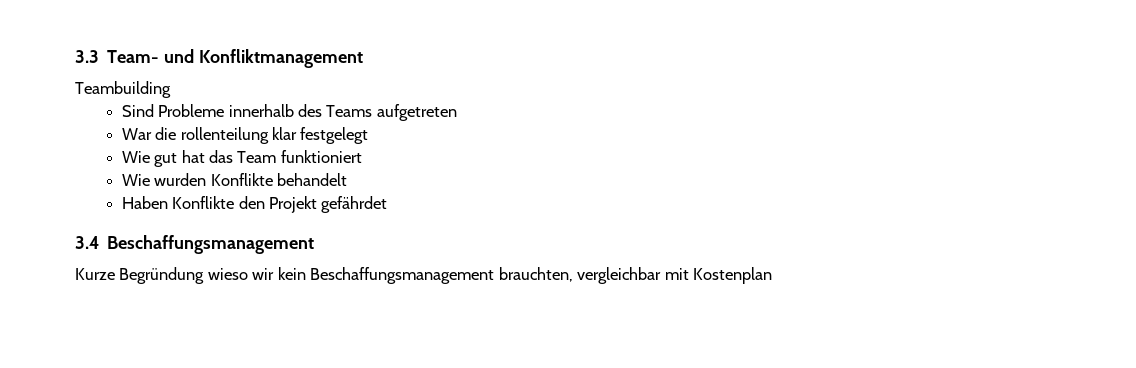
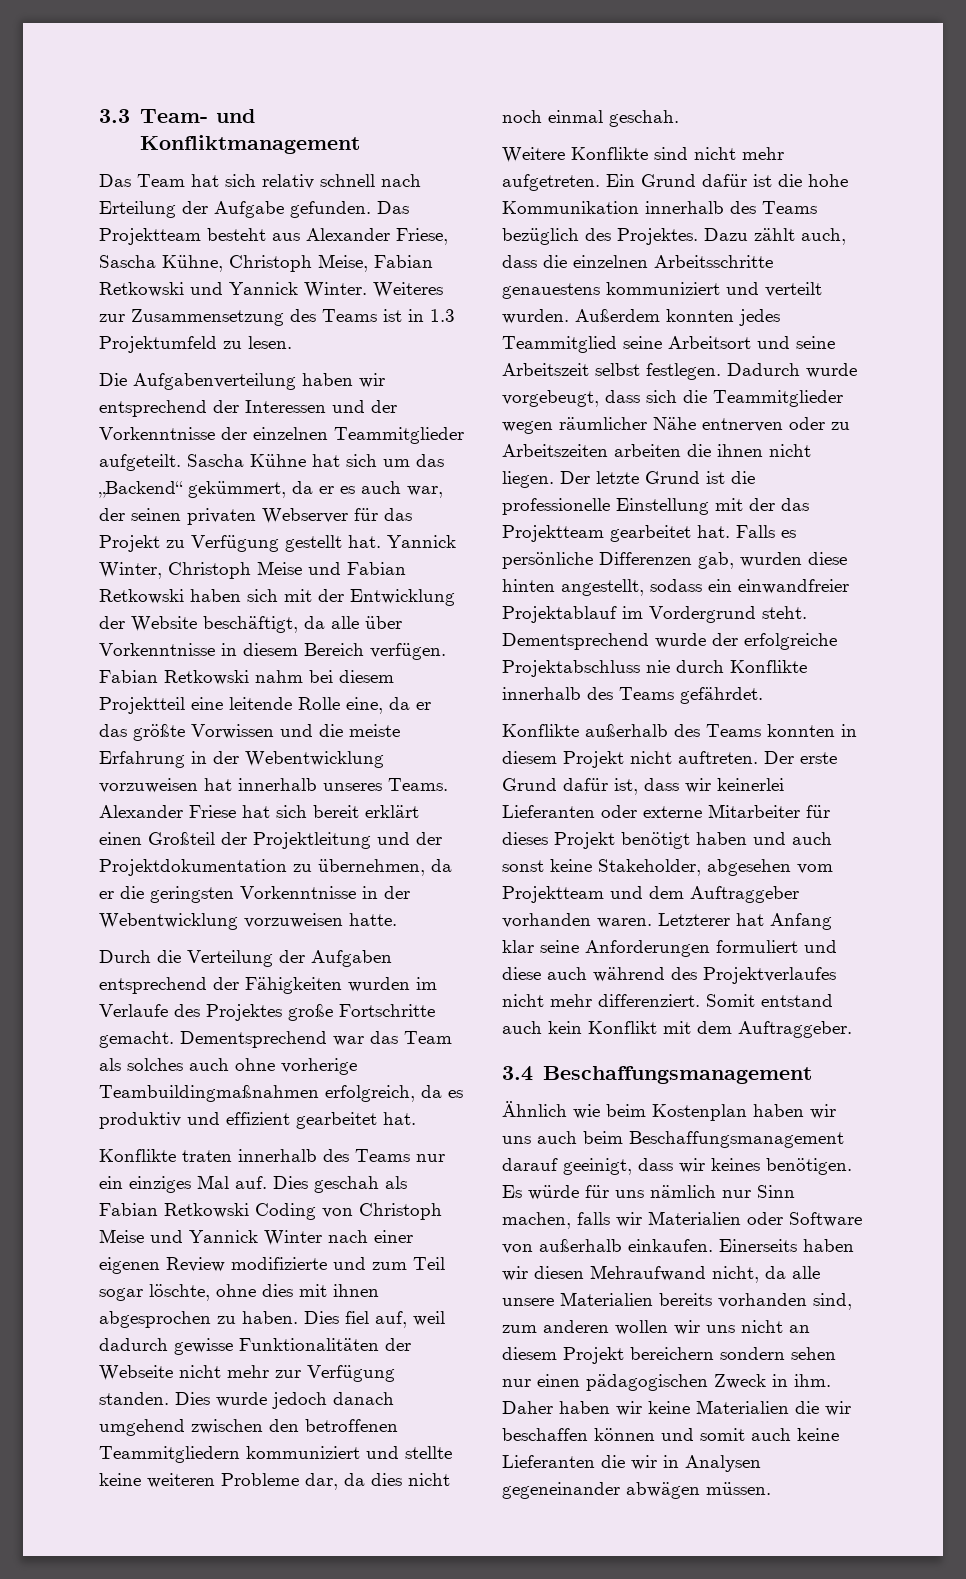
[75,81,171,98] [121,104,457,121] [121,127,369,144] [121,150,362,167] [121,173,348,186] [121,196,388,213] [75,235,315,254] [75,267,773,284] Teambuilding // Sind Probleme innerhalb des Teams aufgetreten // War die rollenteilung klar festgelegt // Wie gut hat das Team funktioniert // Wie wurden Konflikte behandelt // Haben Konflikte den Projekt gefährdet // 3.4 Beschaffungsmanagement // Kurze Begründung wieso wir kein Beschaffungsmanagement brauchten, vergleichbar mit Kostenplan -> [99,174,421,189] [99,201,409,218] [99,228,448,245] [99,254,433,272] [99,282,443,298] [99,309,455,326] [99,336,292,353] [99,373,385,390] [99,400,397,417] [99,427,464,444] [99,454,444,471] [99,481,443,498] [99,508,412,525] [99,535,456,552] [99,561,406,579] [99,589,455,606] [99,616,402,633] [99,643,446,660] [99,670,394,685] [99,697,431,714] [99,724,400,741] [99,751,384,768] [99,778,448,793] [99,805,419,818] [99,832,442,849] [99,859,452,876] [99,886,410,903] [99,913,397,930] [99,950,392,967] [99,977,437,994] [99,1004,435,1021] [99,1031,452,1048] [99,1058,357,1075] [99,1085,463,1102] [99,1112,416,1129] [99,1149,445,1162] [99,1175,407,1193] [99,1203,442,1220] [99,1229,413,1246] [99,1257,445,1274] [99,1284,379,1301] [99,1311,445,1328] [99,1338,411,1355] [99,1365,395,1382] [99,1392,394,1409] [99,1419,398,1436] [99,1446,452,1463] [99,1473,450,1490] [502,110,679,127] [502,147,784,163] [502,174,848,191] [502,201,817,214] [502,228,846,245] [502,255,773,268] [502,282,822,299] [502,309,780,326] [502,336,835,353] [502,363,857,380] [502,390,843,407] [502,417,850,434] [502,444,811,457] [502,471,755,488] [502,498,809,515] [502,525,796,542] [502,552,847,569] [502,579,849,596] [502,606,807,623] [502,633,837,650] [502,660,807,677] [502,687,763,704] [502,724,857,737] [502,751,837,768] [502,778,784,795] [502,804,830,818] [502,832,832,849] [502,859,833,876] [502,886,799,903] [502,913,832,930] [502,940,837,957] [502,967,836,984] [502,994,833,1007] [502,1021,852,1038] [502,1066,812,1084] [502,1101,836,1121] [502,1131,844,1148] [502,1158,852,1175] [502,1185,795,1200] [502,1211,862,1229] [502,1239,854,1254] [502,1265,820,1283] [502,1292,852,1310] [502,1320,810,1335] [502,1347,836,1364] [502,1374,831,1391] [502,1400,851,1416] [502,1428,839,1441] [502,1455,761,1472] [502,1482,771,1499] Das Team hat sich relativ schnell nach Erteilung der Aufgabe gefunden. Das Projektteam besteht aus Alexander Friese, Sascha Kühne, Christoph Meise, Fabian Retkowski und Yannick Winter. Weiteres zur Zusammensetzung des Teams ist in 1.3 Projektumfeld zu lesen. // Die Aufgabenverteilung haben wir entsprechend der Interessen und der Vorkenntnisse der einzelnen Teammitglieder aufgeteilt. Sascha Kühne hat sich um das „Backend“ gekümmert, da er es auch war, der seinen privaten Webserver für das Projekt zu Verfügung gestellt hat. Yannick Winter, Christoph Meise und Fabian Retkowski haben sich mit der Entwicklung der Website beschäftigt, da alle über Vorkenntnisse in diesem Bereich verfügen. Fabian Retkowski nahm bei diesem Projektteil eine leitende Rolle eine, da er das größte Vorwissen und die meiste Erfahrung in der Webentwicklung vorzuweisen hat innerhalb unseres Teams. Alexander Friese hat sich bereit erklärt einen Großteil der Projektleitung und der Projektdokumentation zu übernehmen, da er die geringsten Vorkenntnisse in der Webentwicklung vorzuweisen hatte. // Durch die Verteilung der Aufgaben entsprechend der Fähigkeiten wurden im Verlaufe des Projektes große Fortschritte gemacht. Dementsprechend war das Team als solches auch ohne vorherige Teambuildingmaßnahmen erfolgreich, da es produktiv und effizient gearbeitet hat. // Konflikte traten innerhalb des Teams nur ein einziges Mal auf. Dies geschah als Fabian Retkowski Coding von Christoph Meise und Yannick Winter nach einer eigenen Review modifizierte und zum Teil sogar löschte, ohne dies mit ihnen abgesprochen zu haben. Dies fiel auf, weil dadurch gewisse Funktionalitäten der Webseite nicht mehr zur Verfügung standen. Dies wurde jedoch danach umgehend zwischen den betroffenen Teammitgliedern kommuniziert und stellte keine weiteren Probleme dar, da dies nicht noch einmal geschah. // Weitere Konflikte sind nicht mehr aufgetreten. Ein Grund dafür ist die hohe Kommunikation innerhalb des Teams bezüglich des Projektes. Dazu zählt auch, dass die einzelnen Arbeitsschritte genauestens kommuniziert und verteilt wurden. Außerdem konnten jedes Teammitglied seine Arbeitsort und seine Arbeitszeit selbst festlegen. Dadurch wurde vorgebeugt, dass sich die Teammitglieder wegen räumlicher Nähe entnerven oder zu Arbeitszeiten arbeiten die ihnen nicht liegen. Der letzte Grund ist die professionelle Einstellung mit der das Projektteam gearbeitet hat. Falls es persönliche Differenzen gab, wurden diese hinten angestellt, sodass ein einwandfreier Projektablauf im Vordergrund steht. Dementsprechend wurde der erfolgreiche Projektabschluss nie durch Konflikte innerhalb des Teams gefährdet. // Konflikte außerhalb des Teams konnten in diesem Projekt nicht auftreten. Der erste Grund dafür ist, dass wir keinerlei Lieferanten oder externe Mitarbeiter für dieses Projekt benötigt haben und auch sonst keine Stakeholder, abgesehen vom Projektteam und dem Auftraggeber vorhanden waren. Letzterer hat Anfang klar seine Anforderungen formuliert und diese auch während des Projektverlaufes nicht mehr differenziert. Somit entstand auch kein Konflikt mit dem Auftraggeber. // 3.4 Beschaffungsmanagement // Ähnlich wie beim Kostenplan haben wir uns auch beim Beschaffungsmanagement darauf geeinigt, dass wir keines benötigen. Es würde für uns nämlich nur Sinn machen, falls wir Materialien oder Software von außerhalb einkaufen. Einerseits haben wir diesen Mehraufwand nicht, da alle unsere Materialien bereits vorhanden sind, zum anderen wollen wir uns nicht an diesem Projekt bereichern sondern sehen nur einen pädagogischen Zweck in ihm. Daher haben wir keine Materialien die wir beschaffen können und somit auch keine Lieferanten die wir in Analysen gegeneinander abwägen müssen.

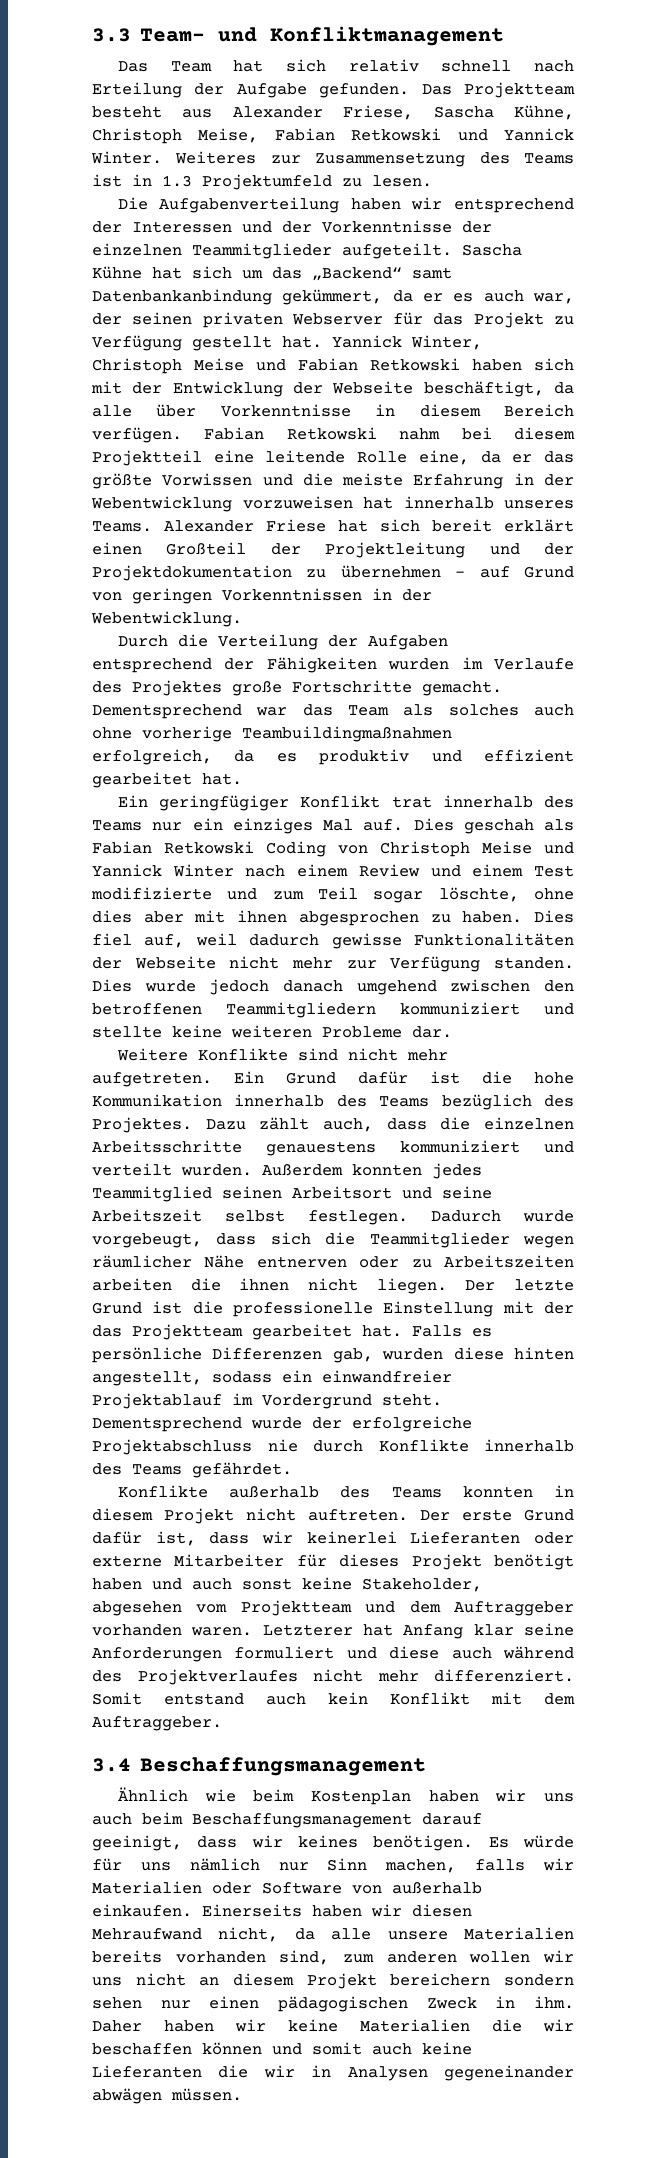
(183, 489) none -> [412,267,452,279] [92,289,272,305] samt Datenbankanbindung
[131,616,197,632] Website -> [332,381,414,394] Webseite
[318,859,452,876] [99,886,410,903] [99,913,397,930] übernehmen, da er die geringsten Vorkenntnisse in der Webentwicklung vorzuweisen hatte. -> [340,565,574,578] [92,588,432,604] [91,611,242,627] übernehmen – auf Grund von geringen Vorkenntnissen in der Webentwicklung.
[99,1149,232,1162] Konflikte traten -> [117,795,432,811] Ein geringfügiger Konflikt trat
[374,1230,413,1243] [99,1257,225,1274] einer eigenen Review -> [297,864,574,877] einem Review und einem Test
(293, 1290) none -> [143,911,184,923] aber
[305,1473,450,1490] [502,110,679,127] dar, da dies nicht noch einmal geschah. -> [412,1026,452,1038] dar.
[623,336,662,349] seine -> [222,1186,282,1199] seinen

